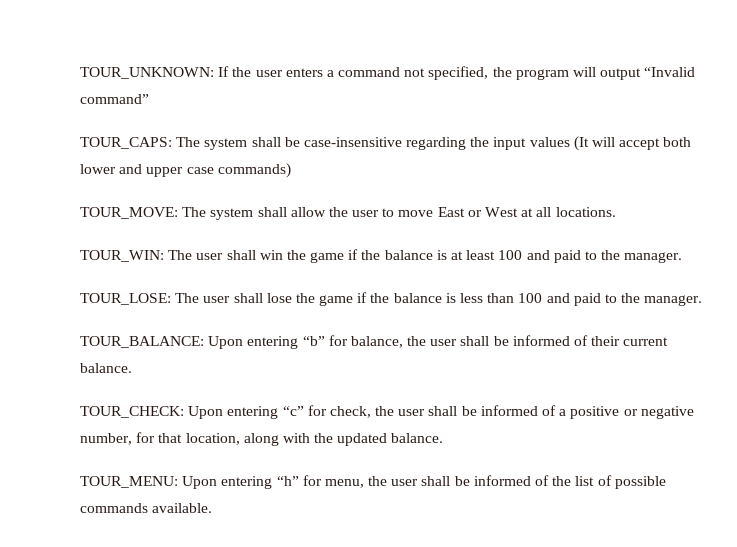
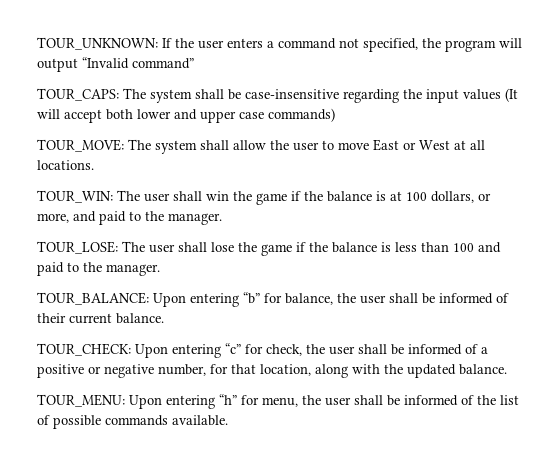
[466,250,523,260] least 100 -> [406,191,491,203] [37,213,69,223] 100 dollars, or more,

